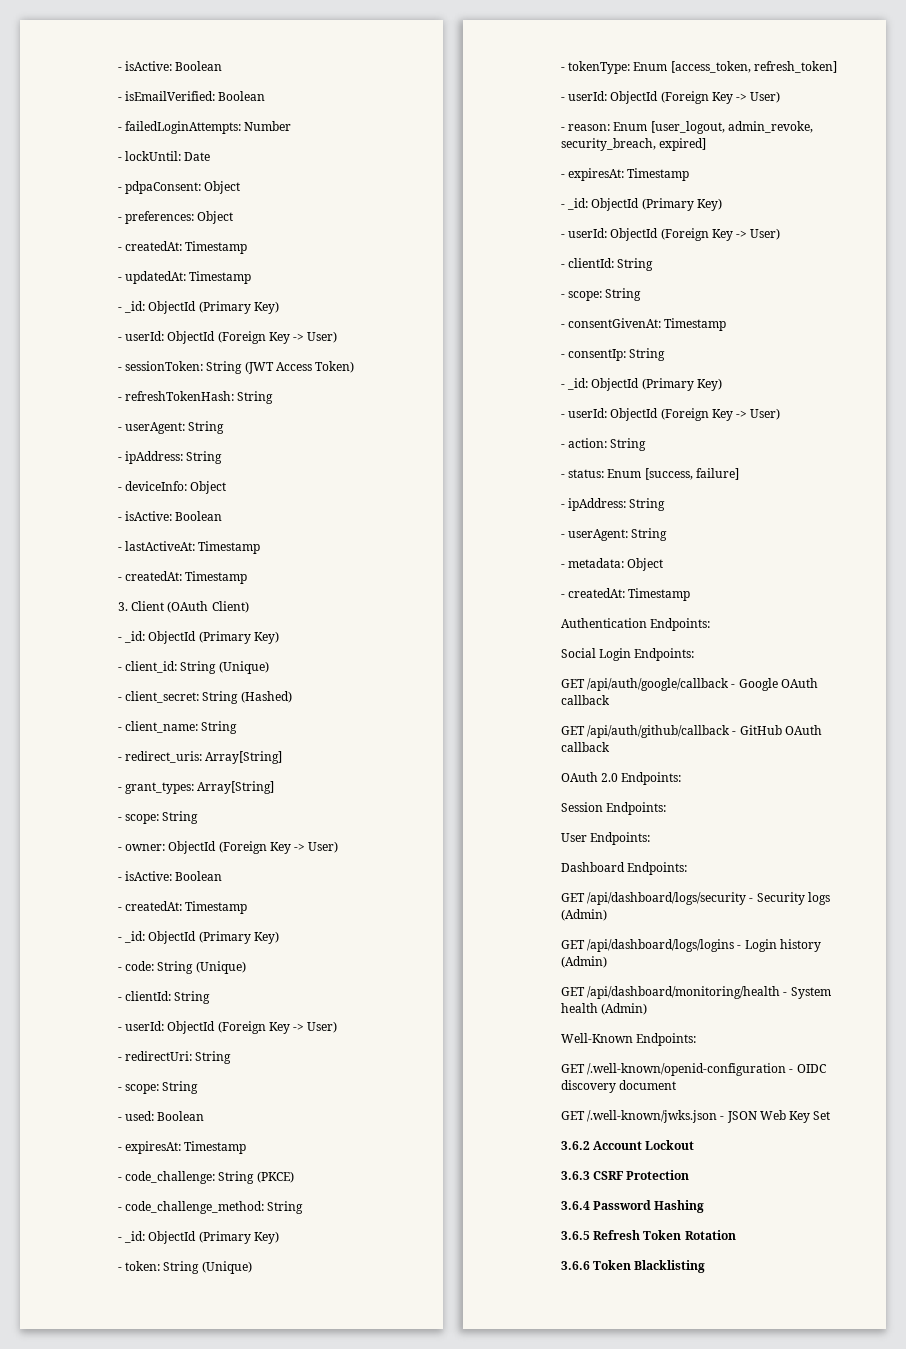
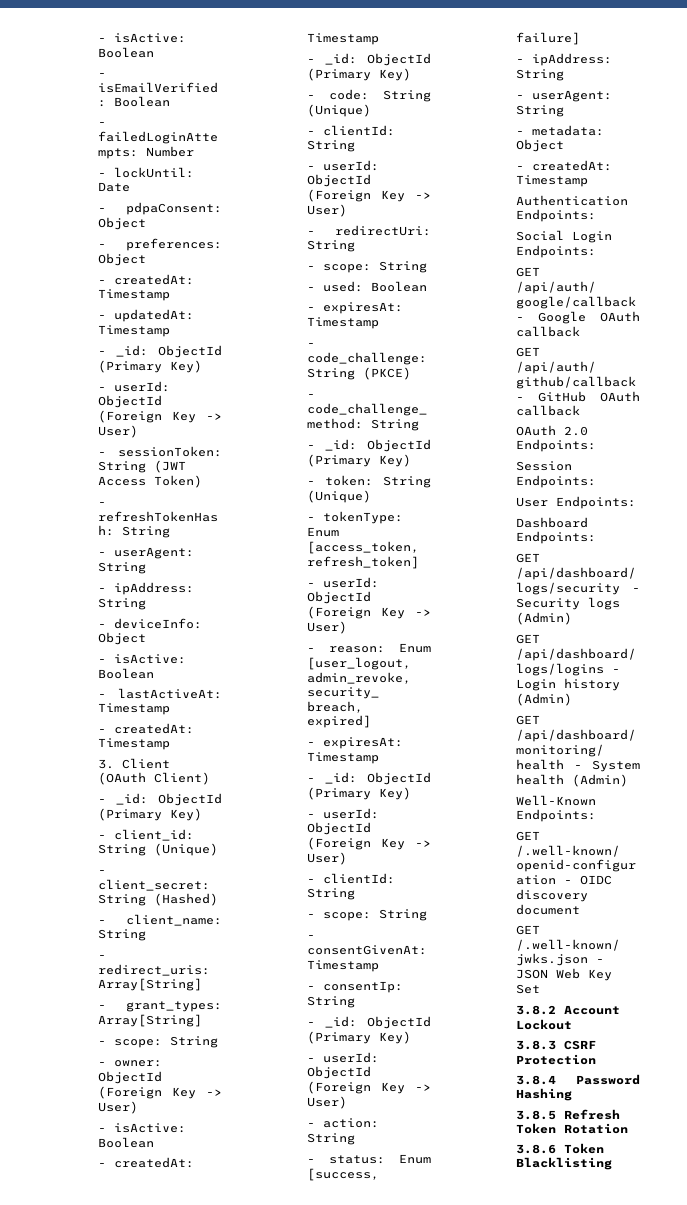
[560,1141,590,1150] 3.6.2 -> [516,1005,557,1015] 3.8.2
[560,1171,590,1180] 3.6.3 -> [516,1040,557,1050] 3.8.3
[560,1201,590,1210] 3.6.4 -> [516,1075,557,1085] 3.8.4
[560,1231,590,1240] 3.6.5 -> [516,1110,557,1120] 3.8.5
[560,1261,590,1270] 3.6.6 -> [516,1144,557,1154] 3.8.6

